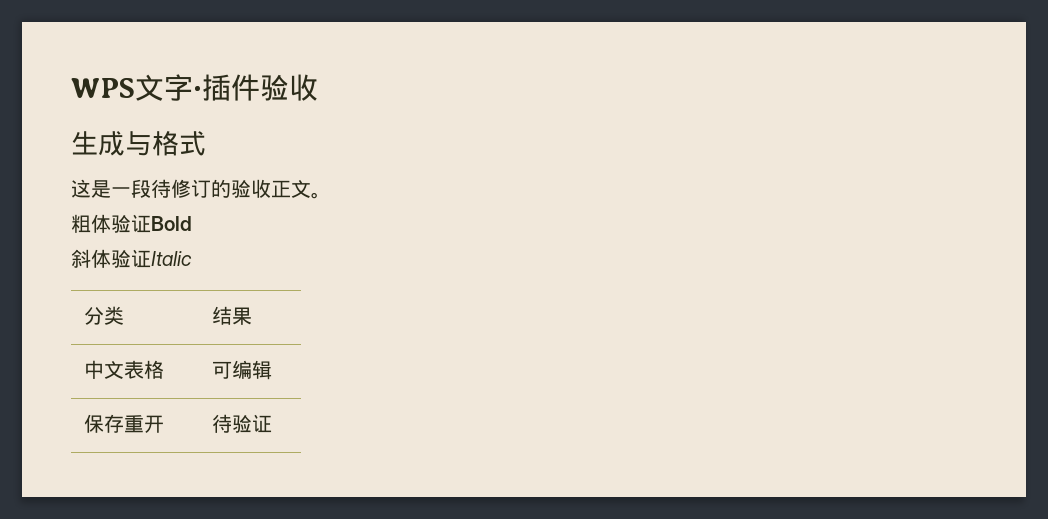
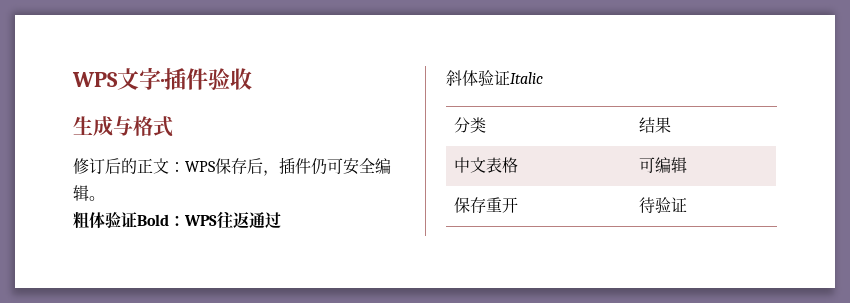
[71,179,311,198] 这是一段待修订的验收正文 -> [73,157,391,176] [73,185,89,201] 修订后的正文：WPS保存后，插件仍可安全编辑
(192, 223) none -> [169,211,281,229] ：WPS往返通过

